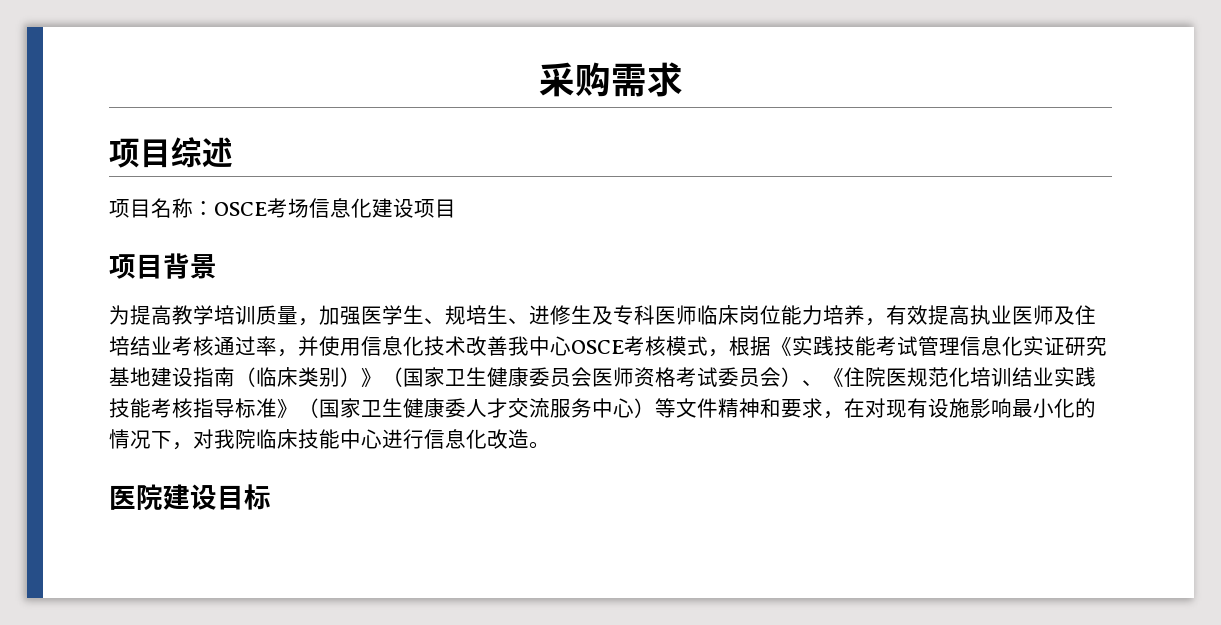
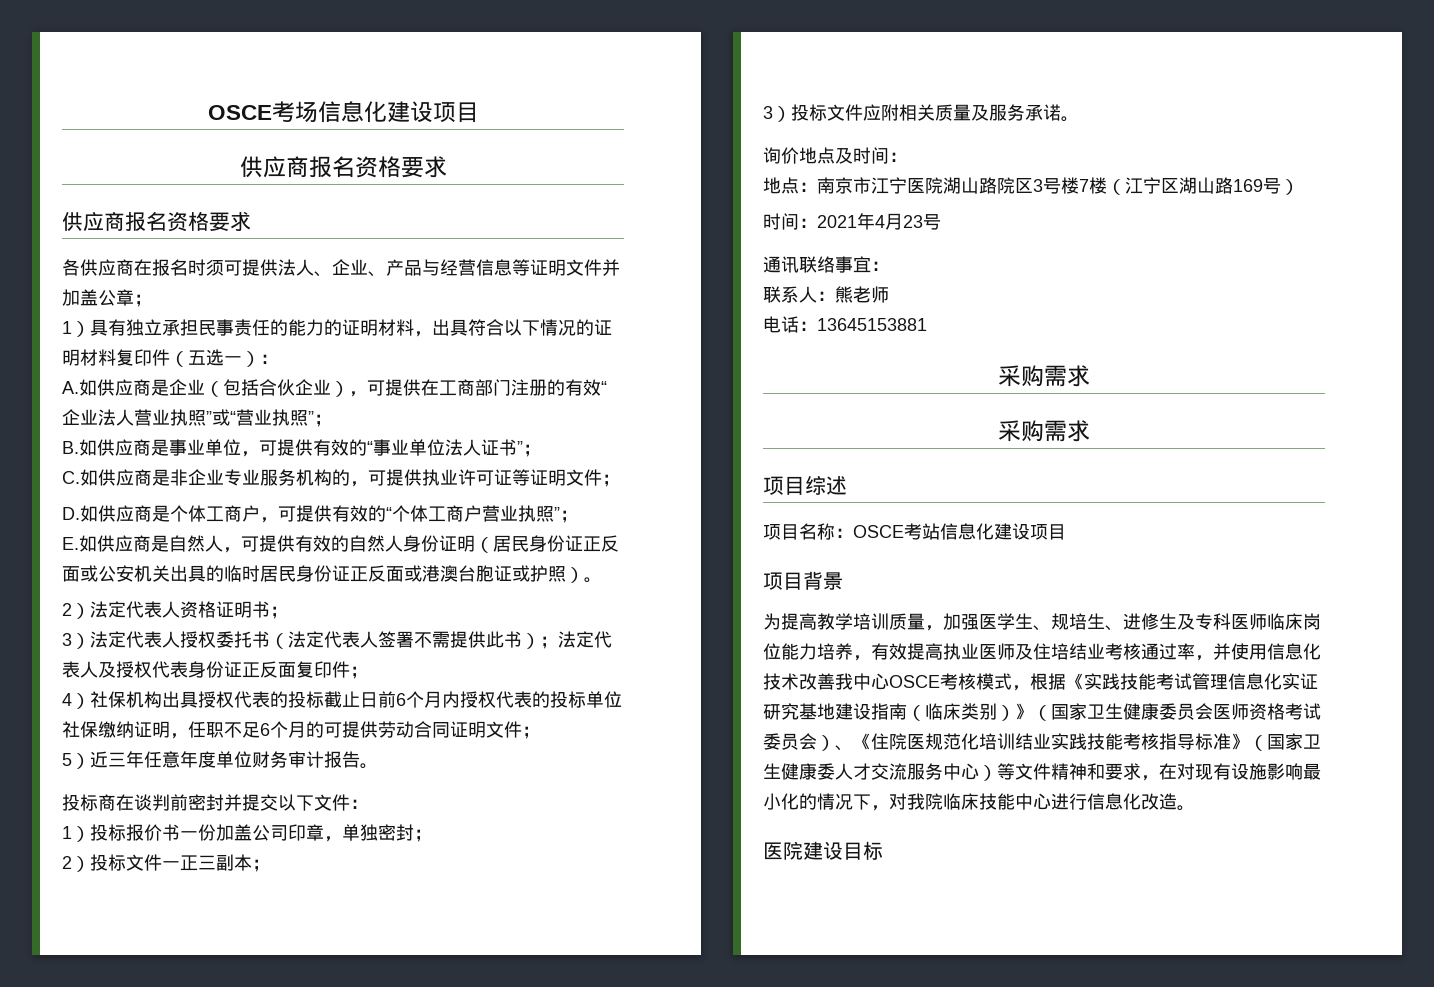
(538, 79) none -> [207,101,479,123] [239,156,447,178] [62,211,251,232] [62,259,620,277] [62,289,152,307] [62,319,612,337] [62,349,278,367] [62,379,607,397] [62,409,332,427] [62,439,541,457] [62,469,620,487] [62,505,578,523] [62,535,619,553] [62,565,602,583] [62,601,288,619] [62,631,612,649] [62,661,368,679] [62,691,622,709] [62,721,540,739] [62,751,378,769] [62,794,368,811] [62,824,432,842] [62,854,270,872] [763,104,1079,122] [763,147,907,164] [763,177,1299,195] [763,213,941,230] [763,256,889,273] [763,286,889,303] [763,316,927,333] [998,365,1090,387] OSCE考场信息化建设项目 // 供应商报名资格要求 // 供应商报名资格要求 // 各供应商在报名时须可提供法人、企业、产品与经营信息等证明文件并加盖公章； // 1）具有独立承担民事责任的能力的证明材料，出具符合以下情况的证明材料复印件（五选一）： // A.如供应商是企业（包括合伙企业），可提供在工商部门注册的有效“企业法人营业执照”或“营业执照”； // B.如供应商是事业单位，可提供有效的“事业单位法人证书”； // C.如供应商是非企业专业服务机构的，可提供执业许可证等证明文件； // D.如供应商是个体工商户，可提供有效的“个体工商户营业执照”； // E.如供应商是自然人，可提供有效的自然人身份证明（居民身份证正反面或公安机关出具的临时居民身份证正反面或港澳台胞证或护照）。 // 2）法定代表人资格证明书； // 3）法定代表人授权委托书（法定代表人签署不需提供此书）；法定代表人及授权代表身份证正反面复印件； // 4）社保机构出具授权代表的投标截止日前6个月内授权代表的投标单位社保缴纳证明，任职不足6个月的可提供劳动合同证明文件； // 5）近三年任意年度单位财务审计报告。 // 投标商在谈判前密封并提交以下文件： // 1）投标报价书一份加盖公司印章，单独密封； // 2）投标文件一正三副本； // 3）投标文件应附相关质量及服务承诺。 // 询价地点及时间： // 地点：南京市江宁医院湖山路院区3号楼7楼（江宁区湖山路169号） // 时间：2021年4月23号 // 通讯联络事宜： // 联系人：熊老师 // 电话：13645153881 // 采购需求 //
[288,198,309,218] 场 -> [922,523,940,540] 站

